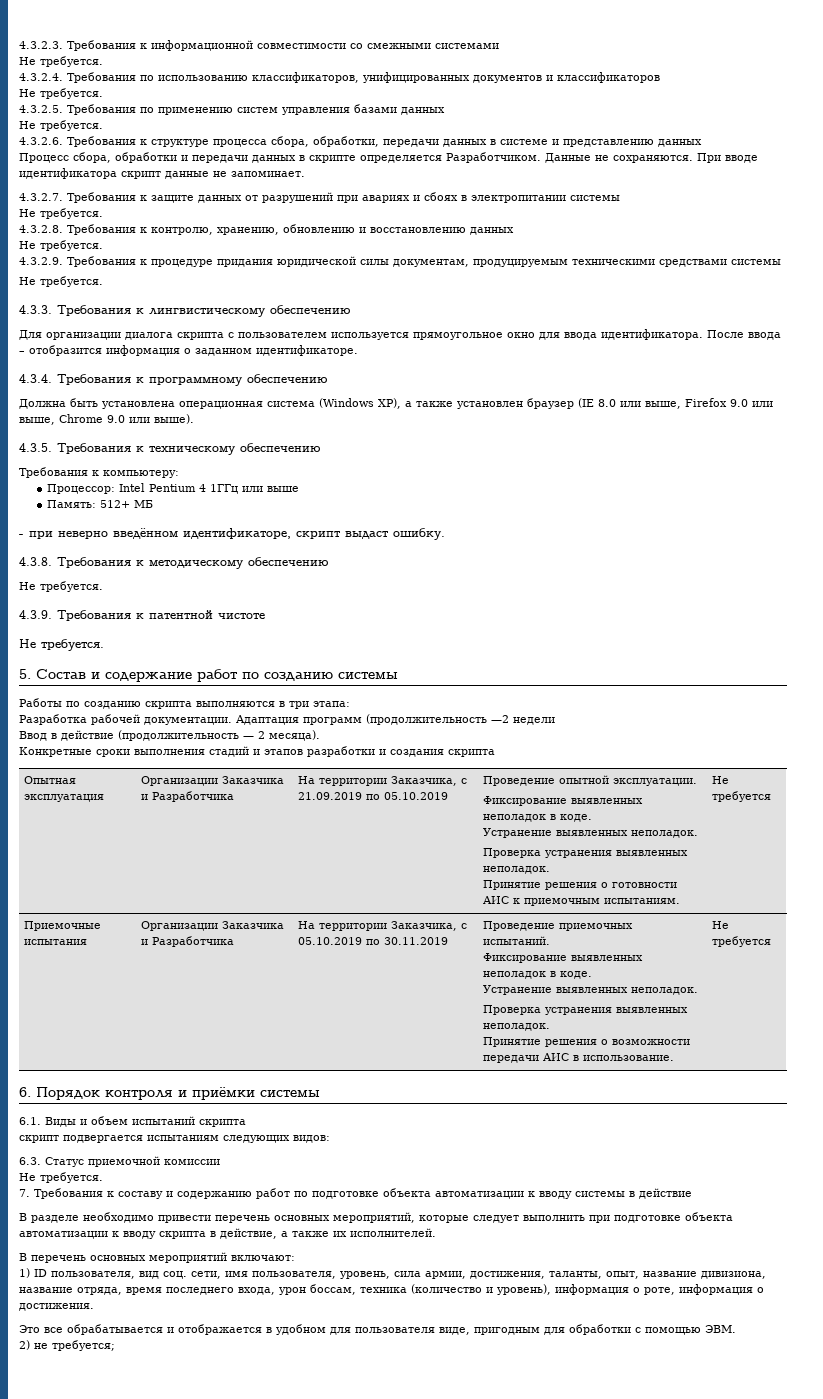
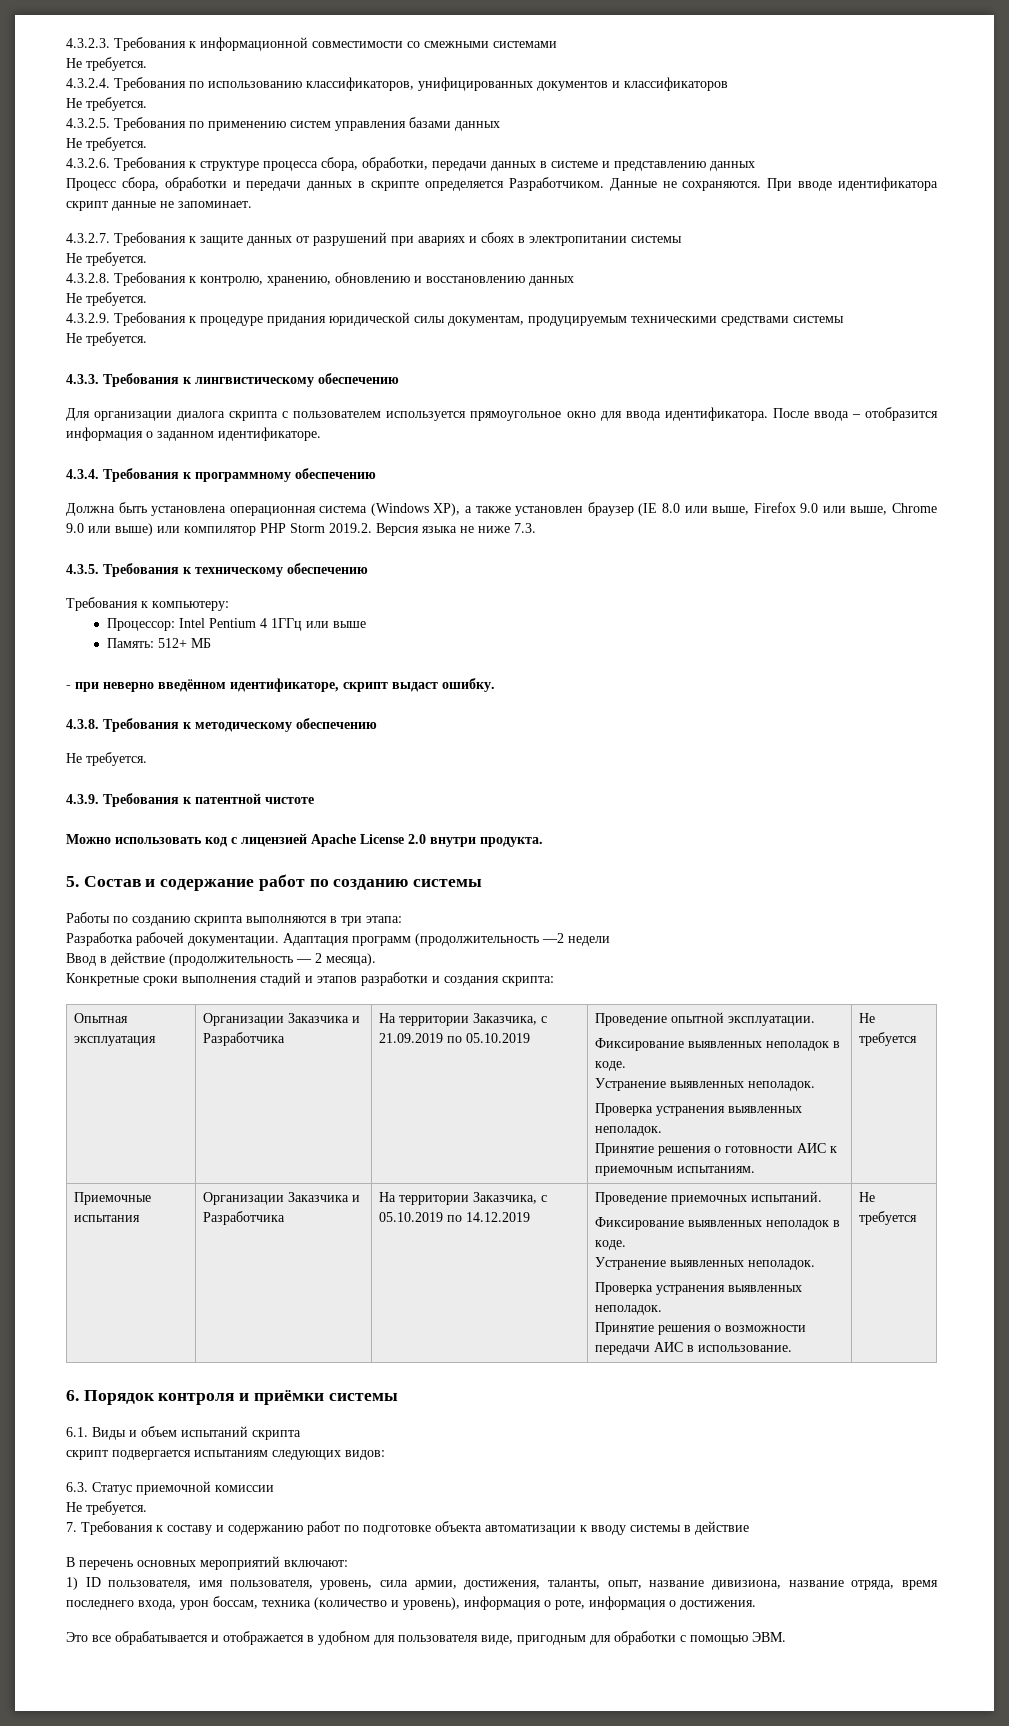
[154,414,194,424] выше). -> [115,523,536,536] выше) или компилятор PHP Storm 2019.2. Версия языка не ниже 7.3.
[19,639,104,651] Не требуется. -> [66,833,543,847] Можно использовать код с лицензией Apache License 2.0 внутри продукта.
[448,749,495,757] скрипта -> [502,976,554,986] скрипта:
[384,937,449,945] 30.11.2019 -> [466,1212,531,1222] 14.12.2019
[19,1212,733,1223] [19,1228,436,1239] // В разделе необходимо привести перечень основных мероприятий, которые следует выполнить при подготовке объекта автоматизации к вводу скрипта в действие, а также их исполнителей. -> (749, 1528) none
[139,1271,221,1279] вид соц. сети, -> (192, 1584) none
[19,1340,115,1351] // 2) не требуется; -> (786, 1637) none

